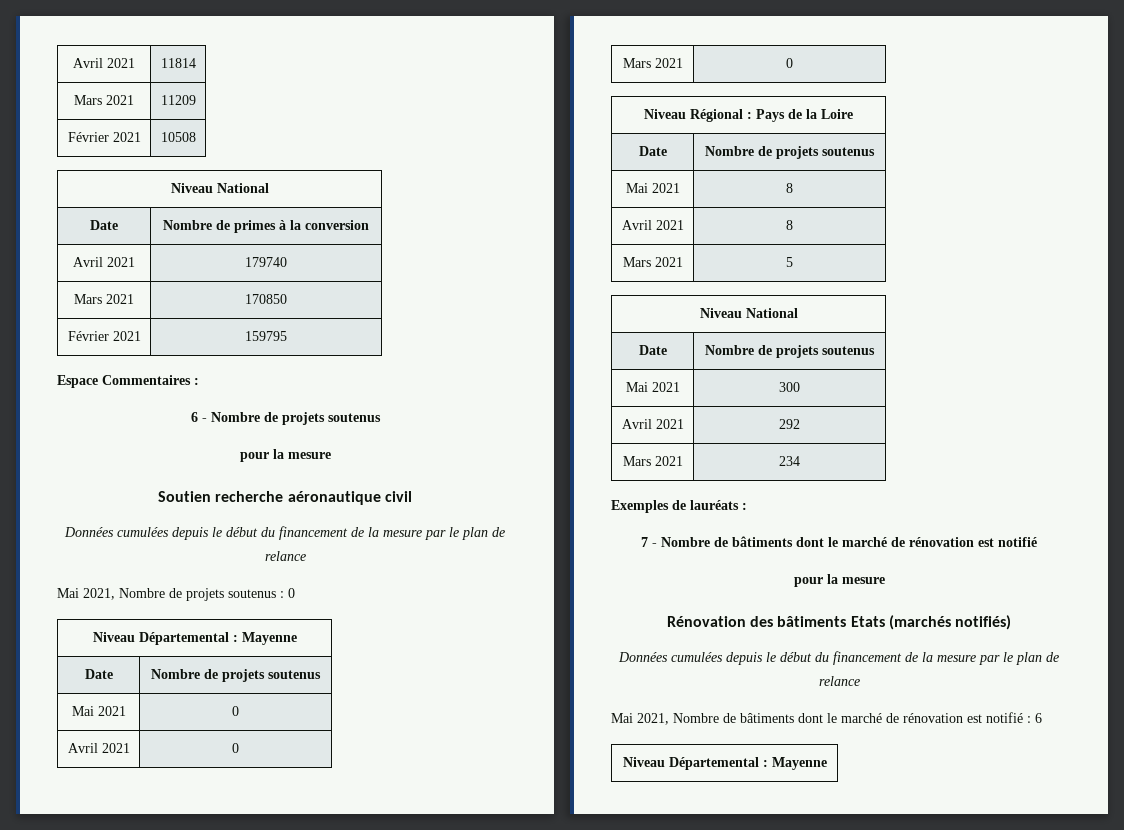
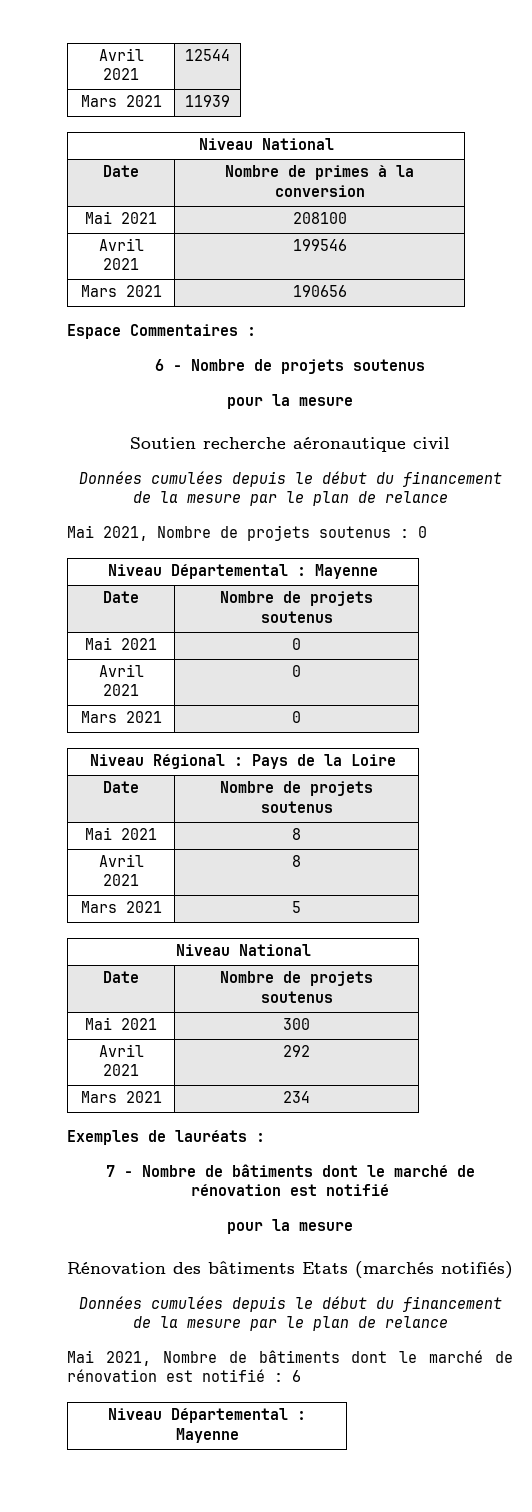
[73,58,135,68] [160,58,196,68] [74,95,134,105] [160,95,196,105] [67,132,141,142] [160,132,196,142] Avril 2021 | 11814 // Mars 2021 | 11209 // Février 2021 | 10508 -> [98,48,144,61] [103,68,139,80] [185,49,230,61] [80,95,162,107] [185,95,230,107] Avril 2021 | 12544 // Mars 2021 | 11939
[73,257,135,267] [245,257,287,267] [74,294,134,304] [245,294,287,304] [67,331,141,341] [245,331,287,341] // Avril 2021 | 179740 // Mars 2021 | 170850 // Février 2021 | 159795 -> [85,211,157,224] [292,212,347,224] [98,238,144,251] [103,258,139,270] [292,239,347,251] [80,285,162,297] [292,285,347,297] // Mai 2021 | 208100 // Avril 2021 | 199546 // Mars 2021 | 190656

